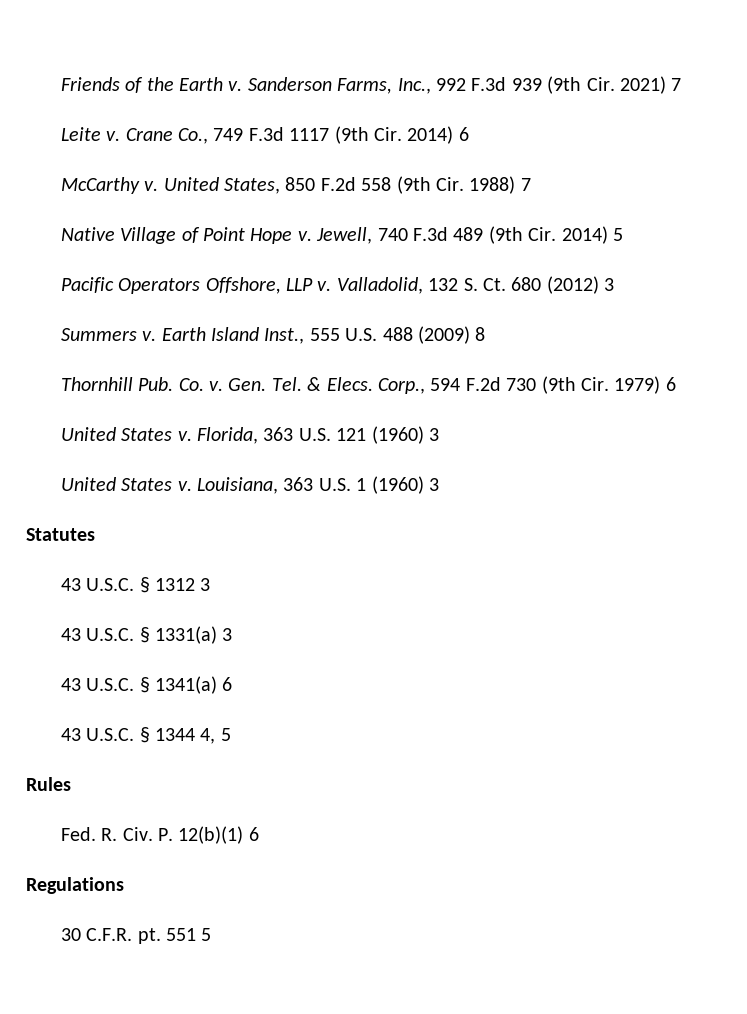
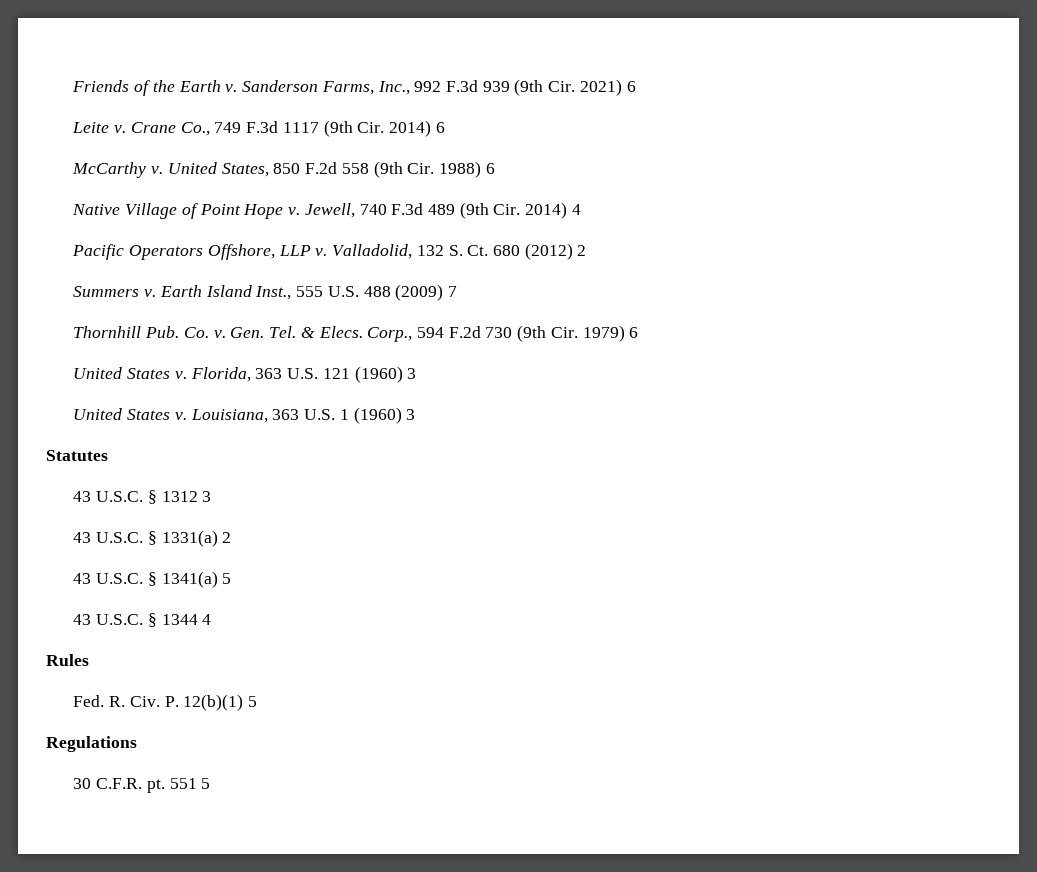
[671,78,682,91] 7 -> [626,81,636,92] 6
[520,178,531,191] 7 -> [485,163,495,174] 6
[613,228,624,241] 5 -> [571,204,581,215] 4
[604,278,615,291] 3 -> [577,245,587,256] 2
[475,327,486,341] 8 -> [448,286,458,297] 7
[222,628,233,641] 3 -> [222,532,232,543] 2
[222,677,233,691] 6 -> [222,573,232,584] 5
[200,728,231,744] 4, 5 -> [202,614,212,625] 4
[248,827,259,841] 6 -> [248,696,258,707] 5

